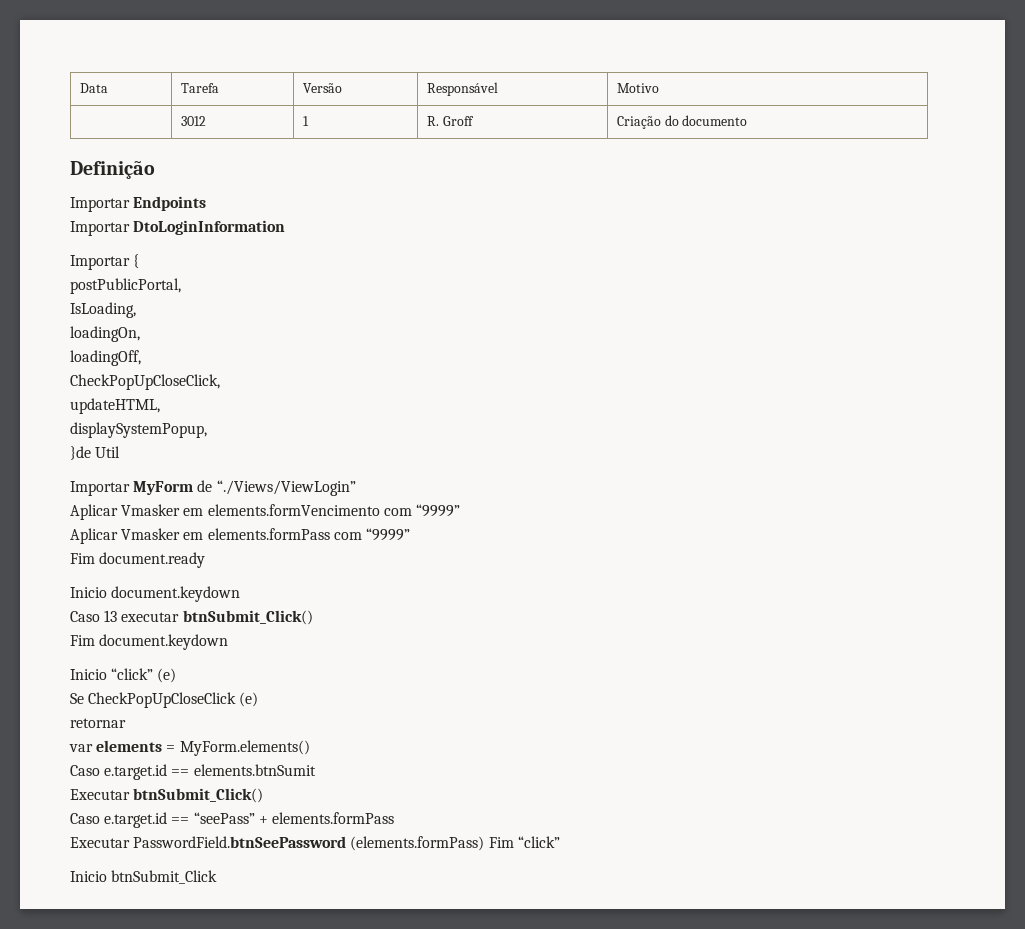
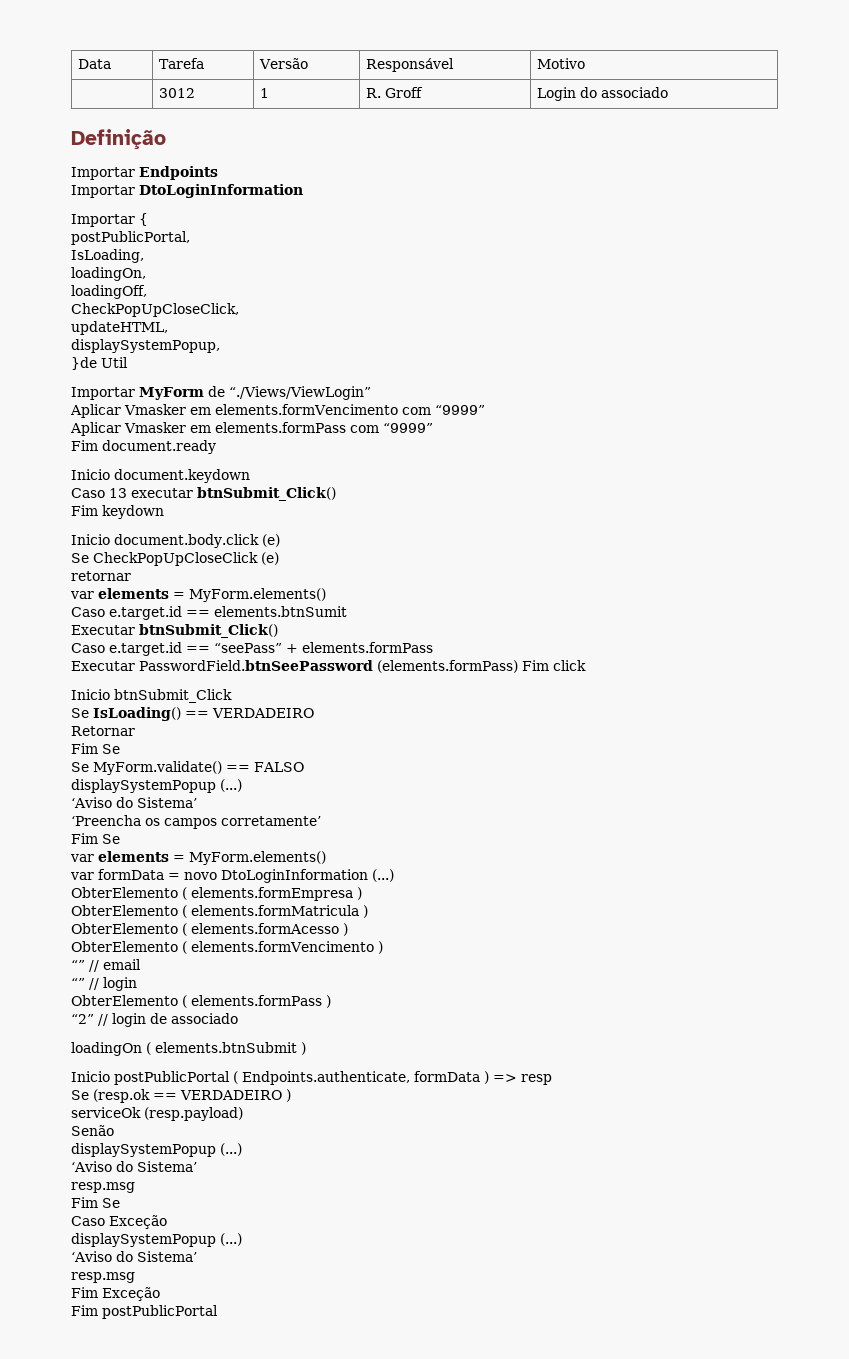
[616,115,748,129] Criação do documento -> [537,87,669,101] Login do associado
[99,634,229,650] [70,668,154,680] document.keydown // Inicio “click” -> [102,505,164,519] [71,534,259,548] keydown // Inicio document.body.click
[517,836,560,848] “click” -> [553,660,586,671] click
(218, 877) none -> [71,707,314,721] [71,726,135,736] [71,743,120,754] [71,761,304,775] [71,779,242,793] [71,797,197,808] [71,815,321,829] [71,833,120,844] [70,851,326,865] [70,869,394,883] [71,887,362,901] [71,905,368,918] [71,923,348,936] [71,941,383,954] [71,959,141,972] [71,977,137,991] [71,995,331,1008] [71,1013,238,1027] [71,1042,306,1056] [71,1071,552,1085] [71,1089,291,1103] [71,1107,243,1121] [71,1125,114,1136] [71,1143,242,1157] [71,1161,197,1172] [71,1182,135,1193] [71,1197,120,1208] [71,1215,167,1229] [71,1233,242,1247] [71,1251,197,1262] [71,1272,135,1283] [71,1287,160,1301] [71,1305,218,1319] // Se IsLoading() == VERDADEIRO // Retornar // Fim Se // Se MyForm.validate() == FALSO // displaySystemPopup (...) // ‘Aviso do Sistema’ // ‘Preencha os campos corretamente’ // Fim Se // var elements = MyForm.elements() // var formData = novo DtoLoginInformation (...) // ObterElemento ( elements.formEmpresa ) // ObterElemento ( elements.formMatricula ) // ObterElemento ( elements.formAcesso ) // ObterElemento ( elements.formVencimento ) // “” // email // “” // login // ObterElemento ( elements.formPass ) // “2” // login de associado // loadingOn ( elements.btnSubmit ) // Inicio postPublicPortal ( Endpoints.authenticate, formData ) => resp // Se (resp.ok == VERDADEIRO ) // serviceOk (resp.payload) // Senão // displaySystemPopup (...) // ‘Aviso do Sistema’ // resp.msg // Fim Se // Caso Exceção // displaySystemPopup (...) // ‘Aviso do Sistema’ // resp.msg // Fim Exceção // Fim postPublicPortal

